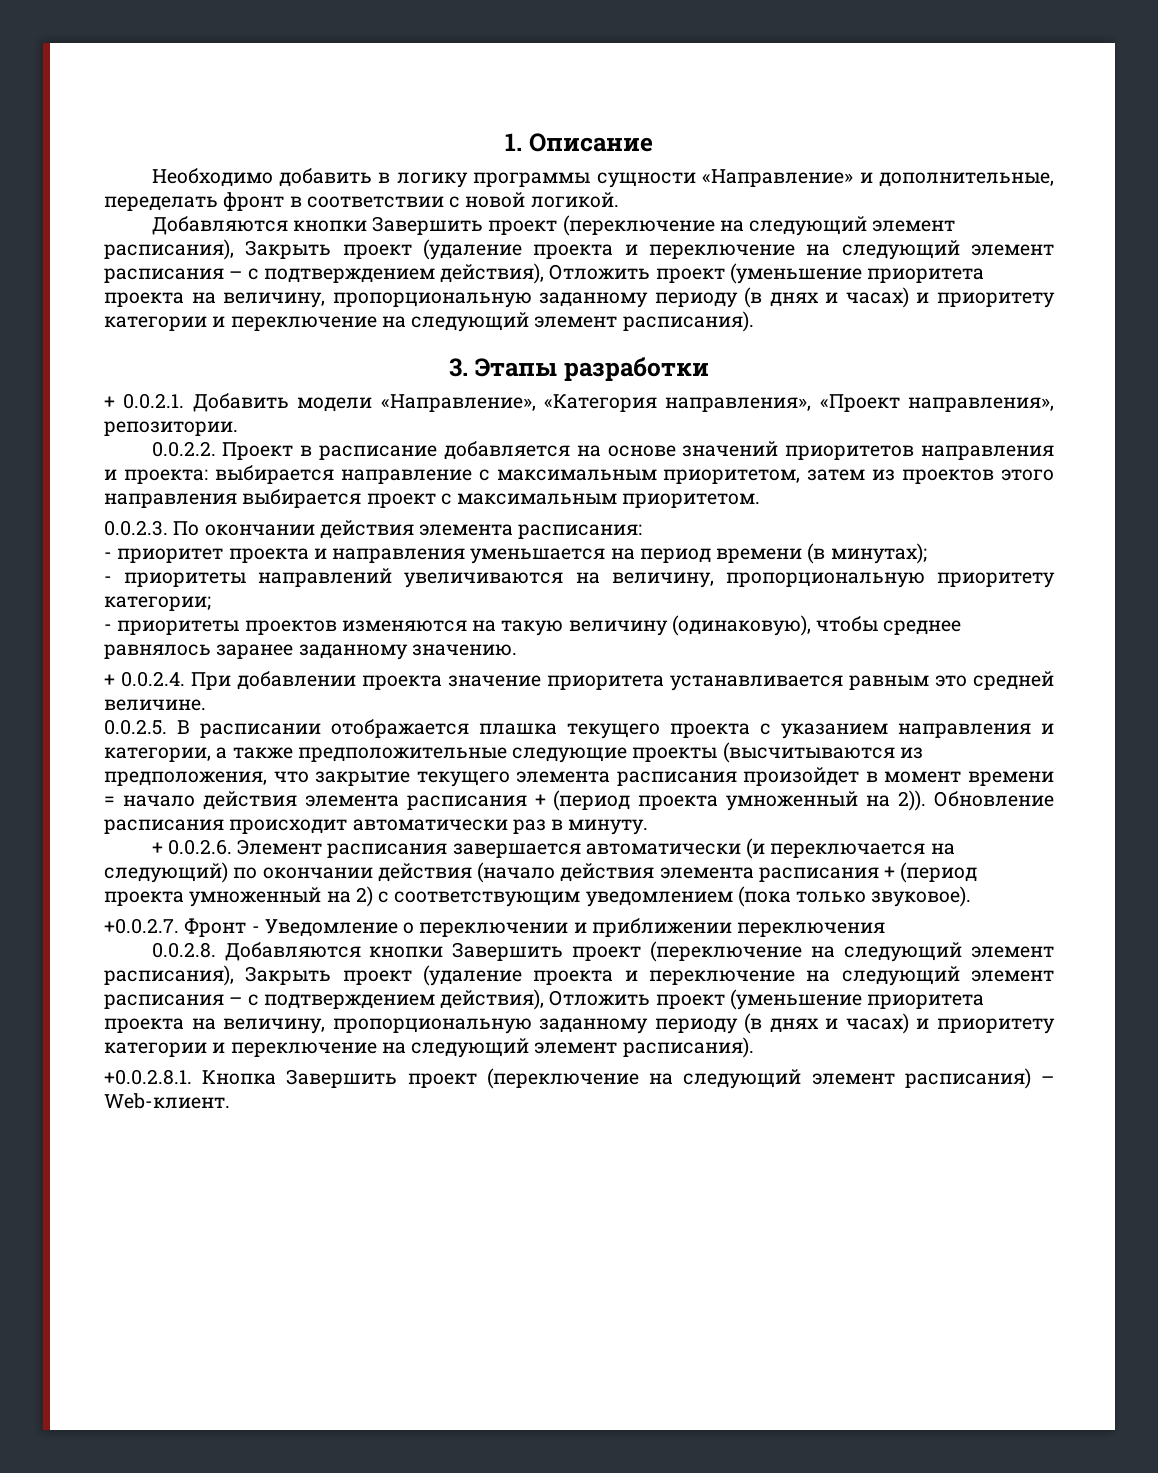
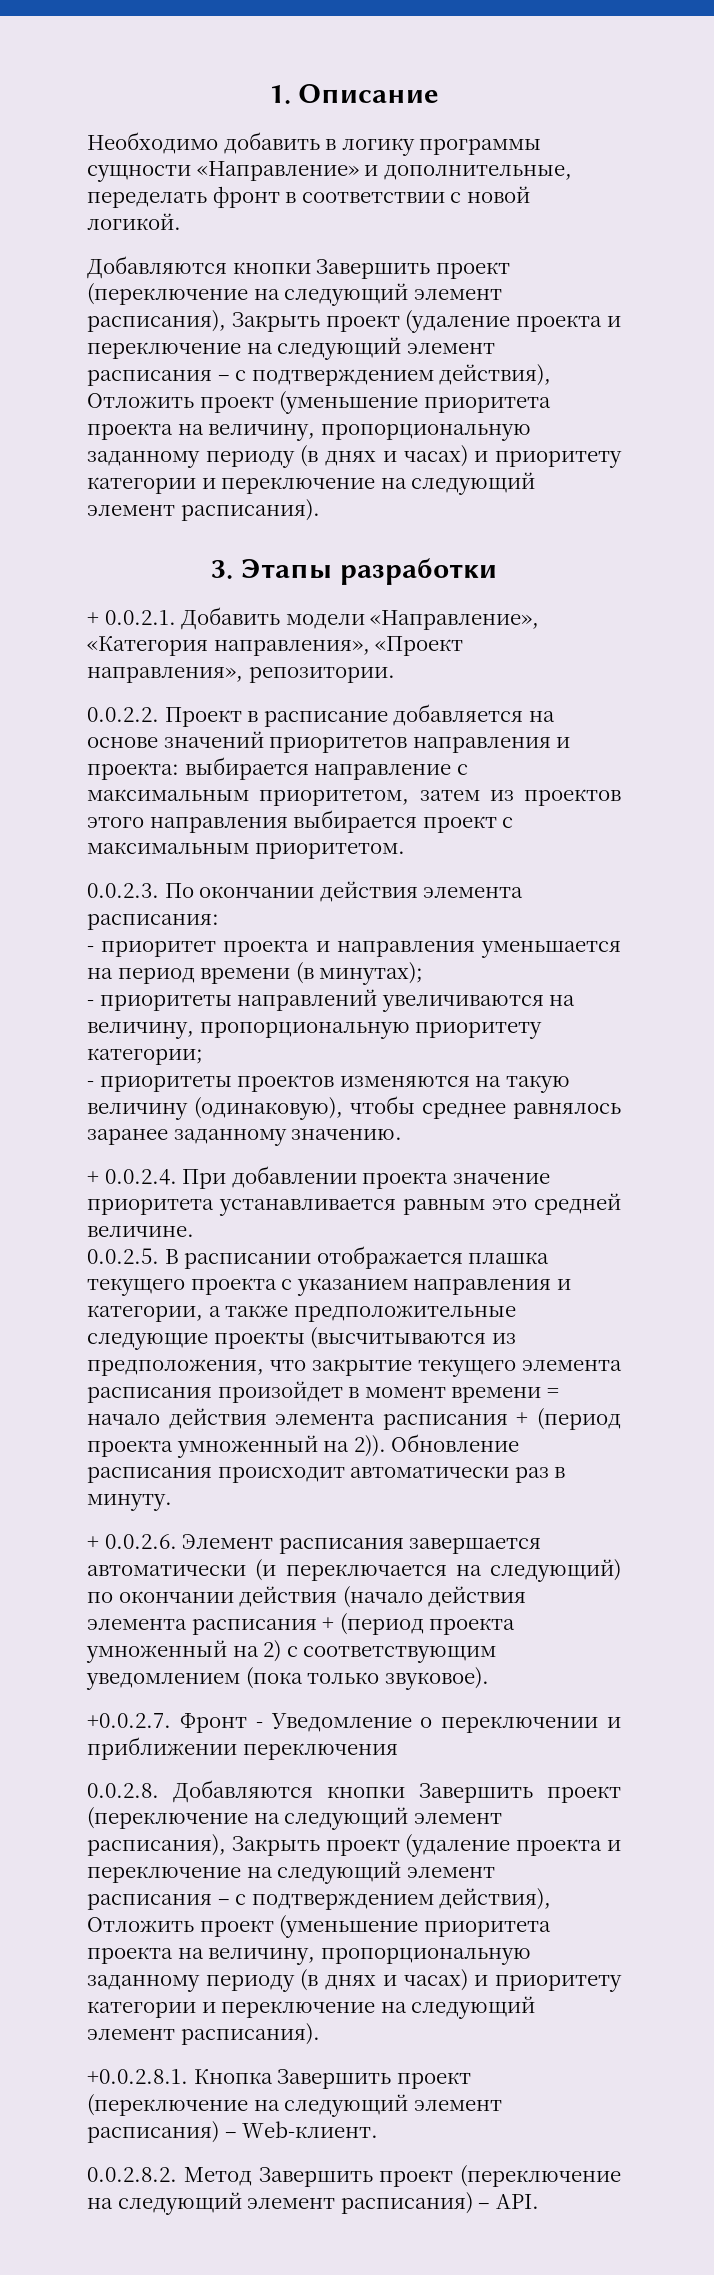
(230, 1101) none -> [87,2165,621,2187] [87,2192,539,2215] // 0.0.2.8.2. Метод Завершить проект (переключение на следующий элемент расписания) – API.

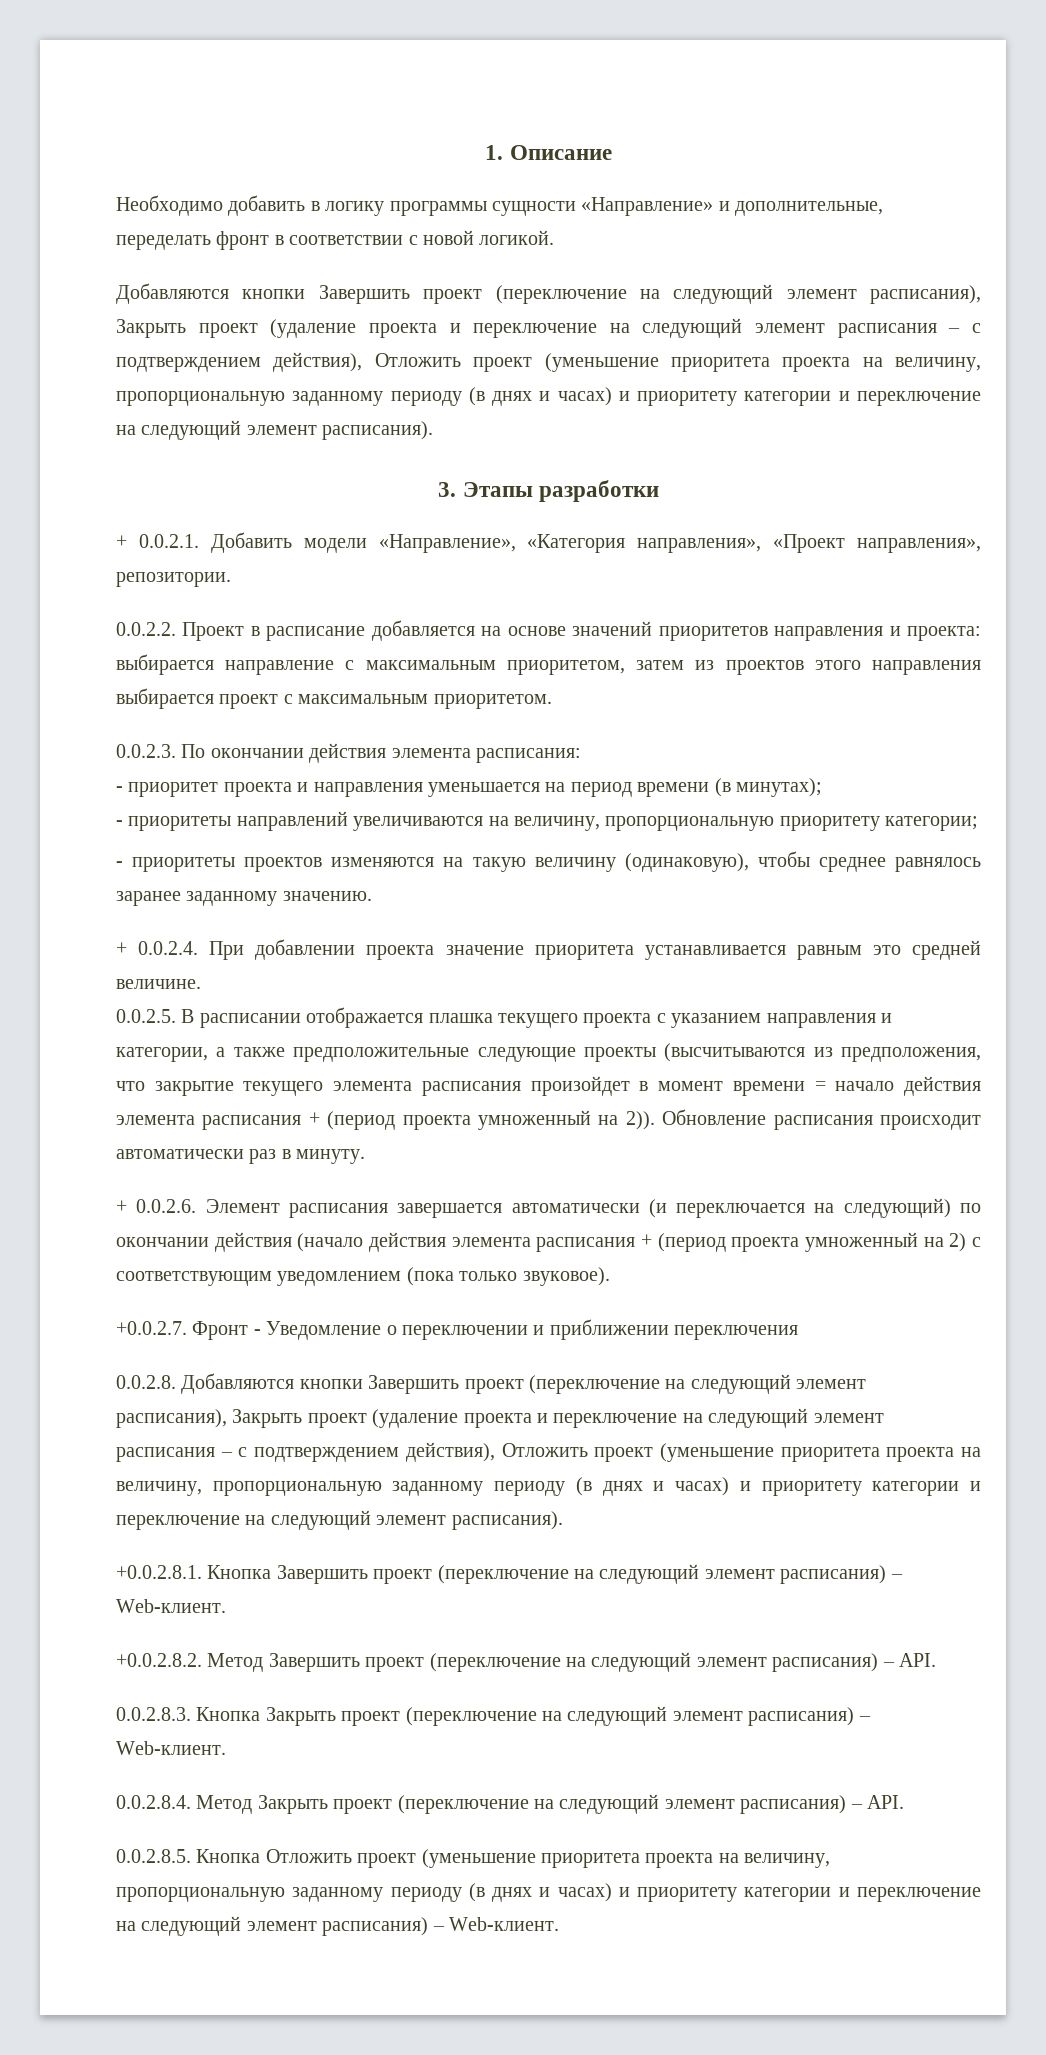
[87,2167,177,2182] 0.0.2.8.2. -> [116,1653,202,1667] +0.0.2.8.2.
(539, 2201) none -> [116,1706,871,1726] [116,1741,226,1755] [116,1794,904,1814] [116,1849,831,1868] [116,1883,981,1902] [116,1916,559,1936] // 0.0.2.8.3. Кнопка Закрыть проект (переключение на следующий элемент расписания) – Web-клиент. // 0.0.2.8.4. Метод Закрыть проект (переключение на следующий элемент расписания) – API. // 0.0.2.8.5. Кнопка Отложить проект (уменьшение приоритета проекта на величину, пропорциональную заданному периоду (в днях и часах) и приоритету категории и переключение на следующий элемент расписания) – Web-клиент.

